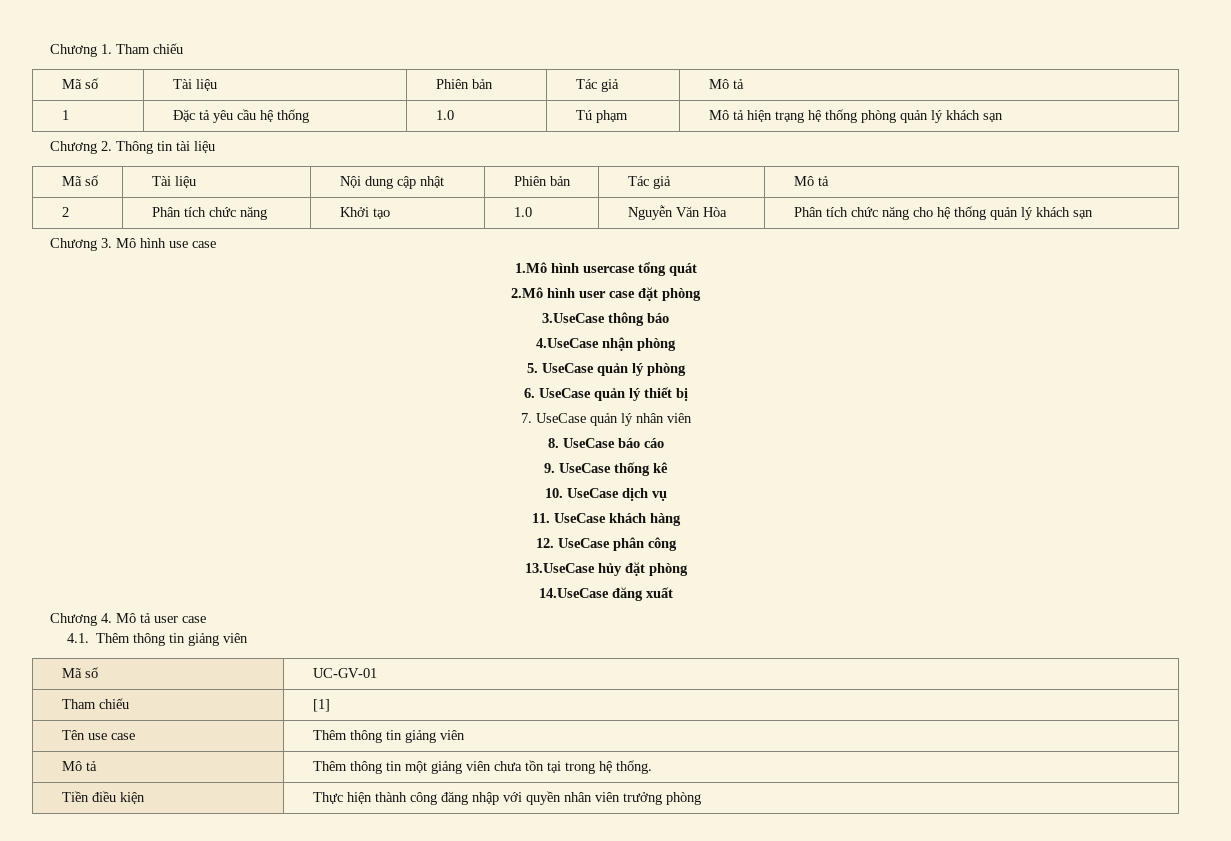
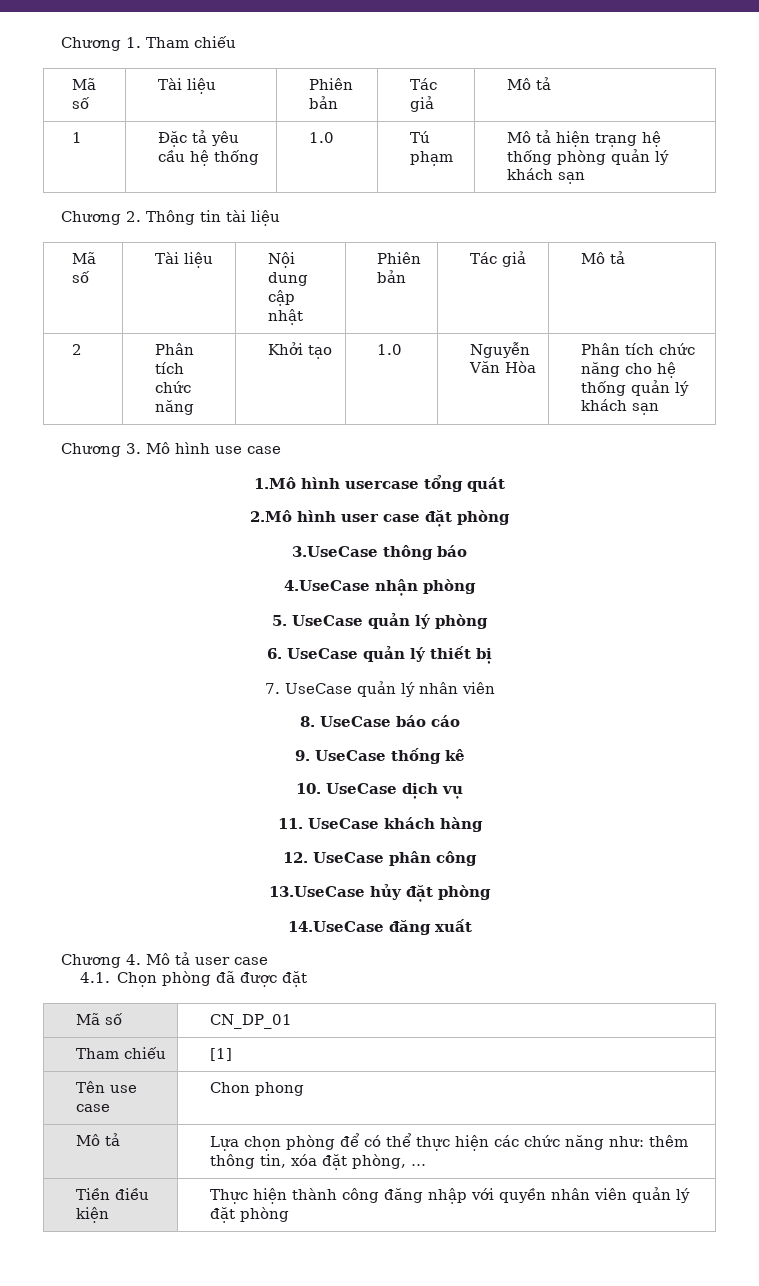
[96,633,249,646] [61,667,99,678] [312,668,377,678] Thêm thông tin giảng viên // Mã số | UC-GV-01 -> [117,971,308,987] [76,1013,124,1025] [210,1014,293,1029] Chọn phòng đã được đặt // Mã số | CN_DP_01
[312,730,465,743] [61,761,97,771] [312,760,652,774] Thêm thông tin giảng viên // Mô tả | Thêm thông tin một giảng viên chưa tồn tại trong hệ thống. -> [210,1082,305,1096] [76,1133,121,1146] [210,1133,689,1151] [210,1154,427,1170] Chon phong // Mô tả | Lựa chọn phòng để có thể thực hiện các chức năng như: thêm thông tin, xóa đặt phòng, …
[622,792,662,805] trưởng -> [632,1187,691,1203] [210,1207,236,1223] quản lý đặt

